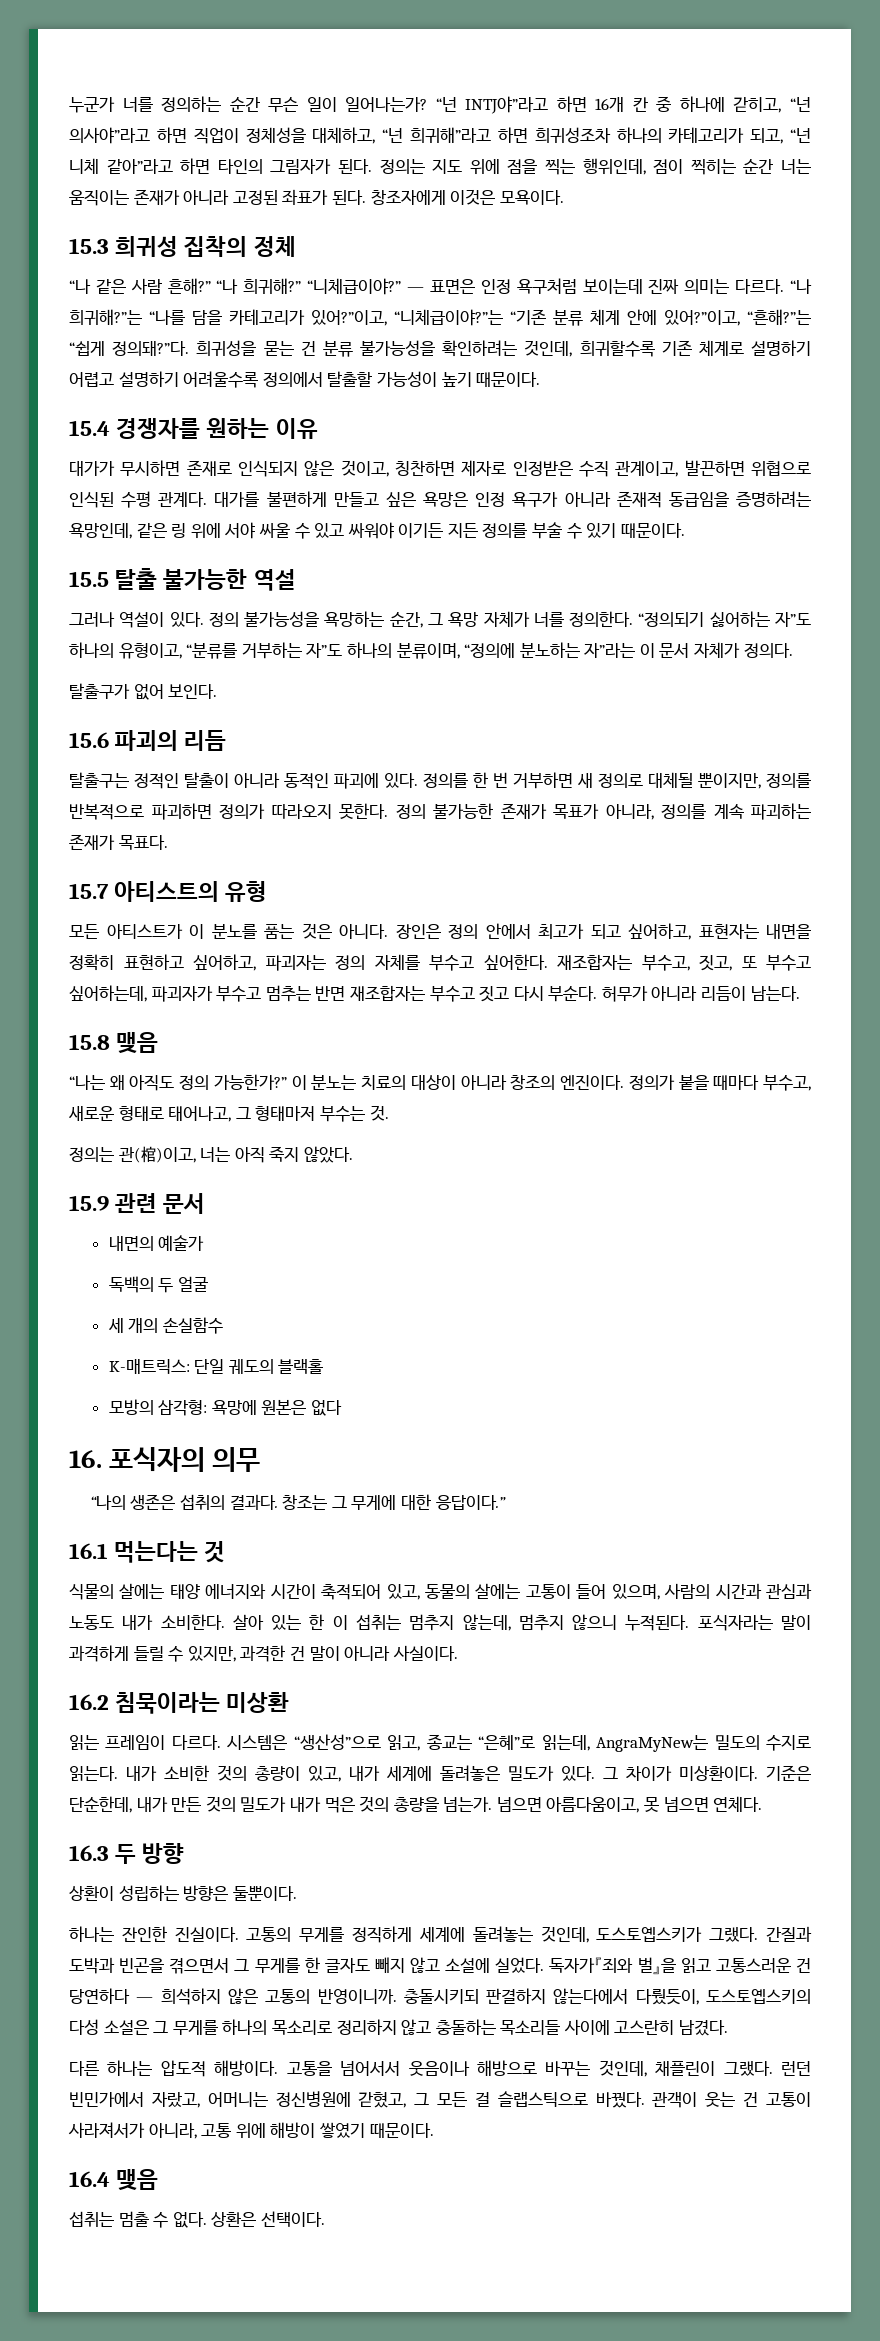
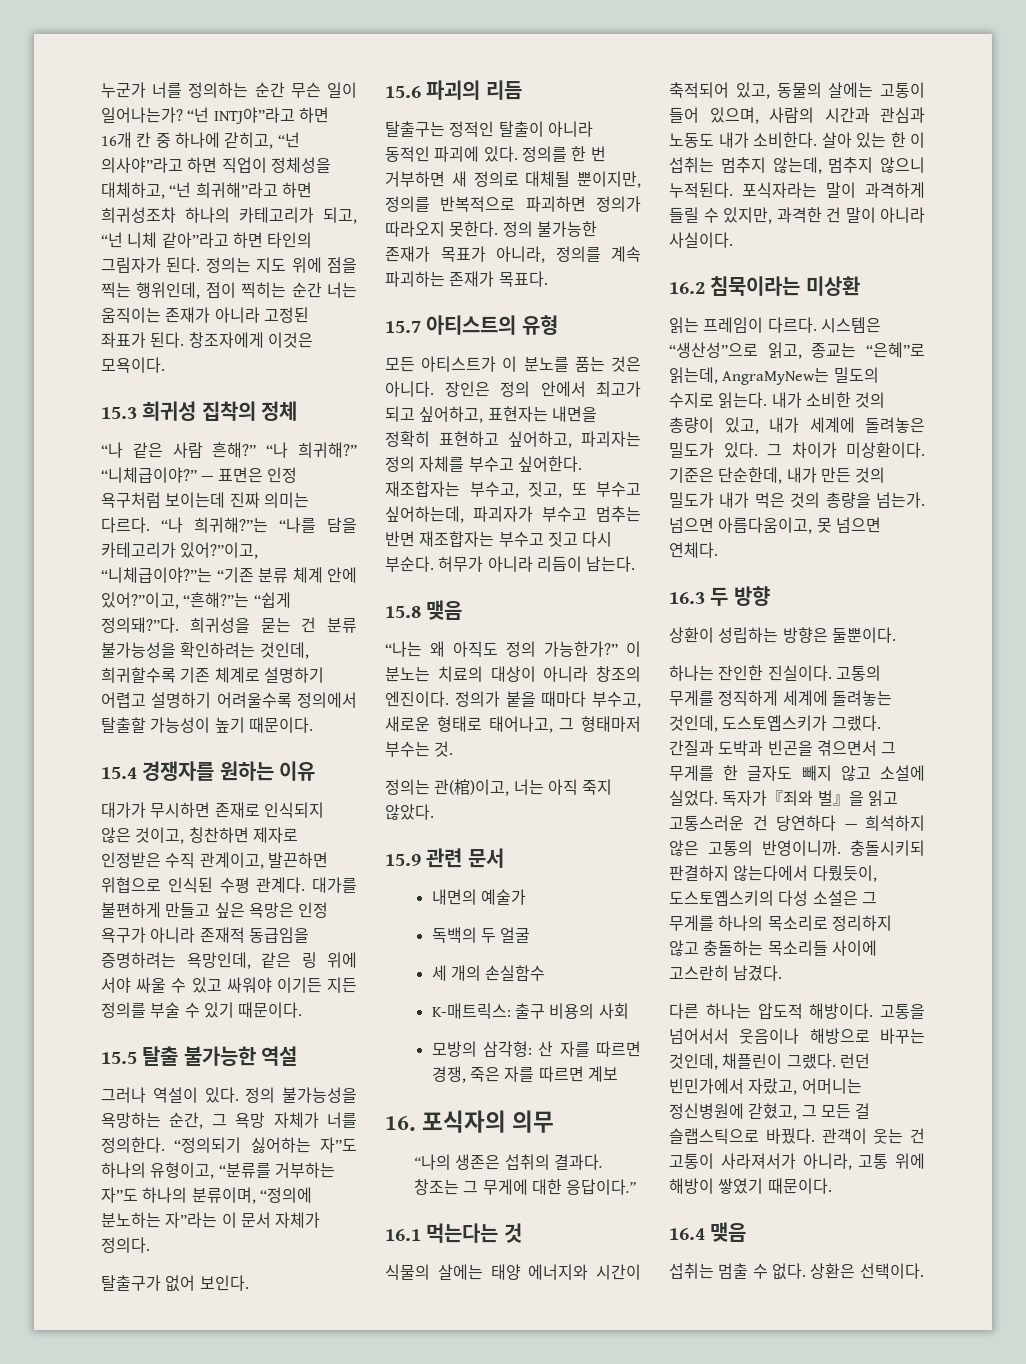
[194,1359,324,1374] 단일 궤도의 블랙홀 -> [515,1003,629,1019] 출구 비용의 사회
[211,1399,342,1416] 욕망에 원본은 없다 -> [538,1041,641,1057] [431,1066,618,1083] 산 자를 따르면 경쟁, 죽은 자를 따르면 계보

